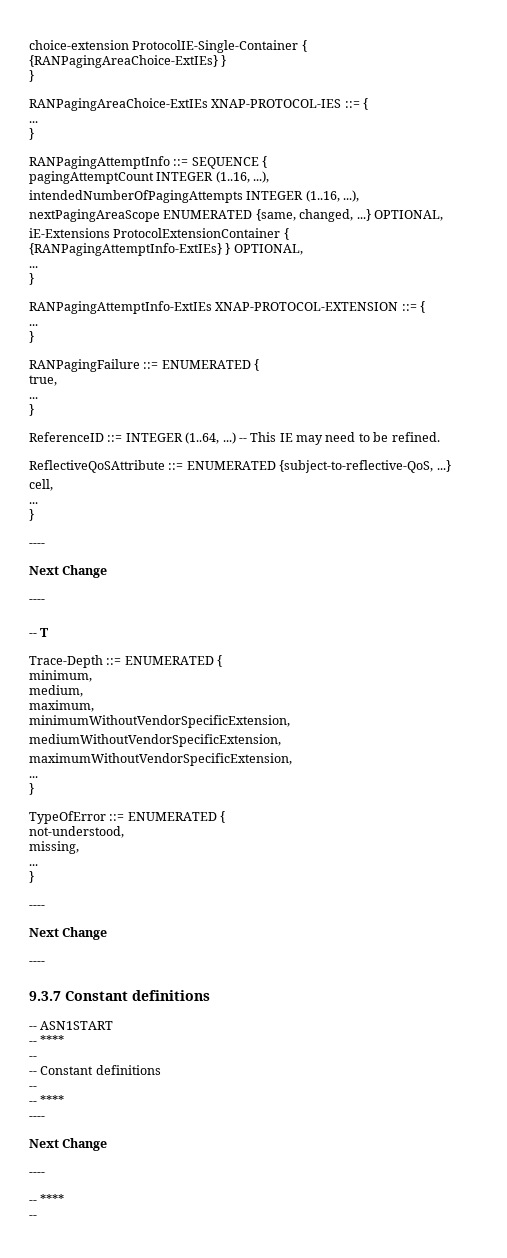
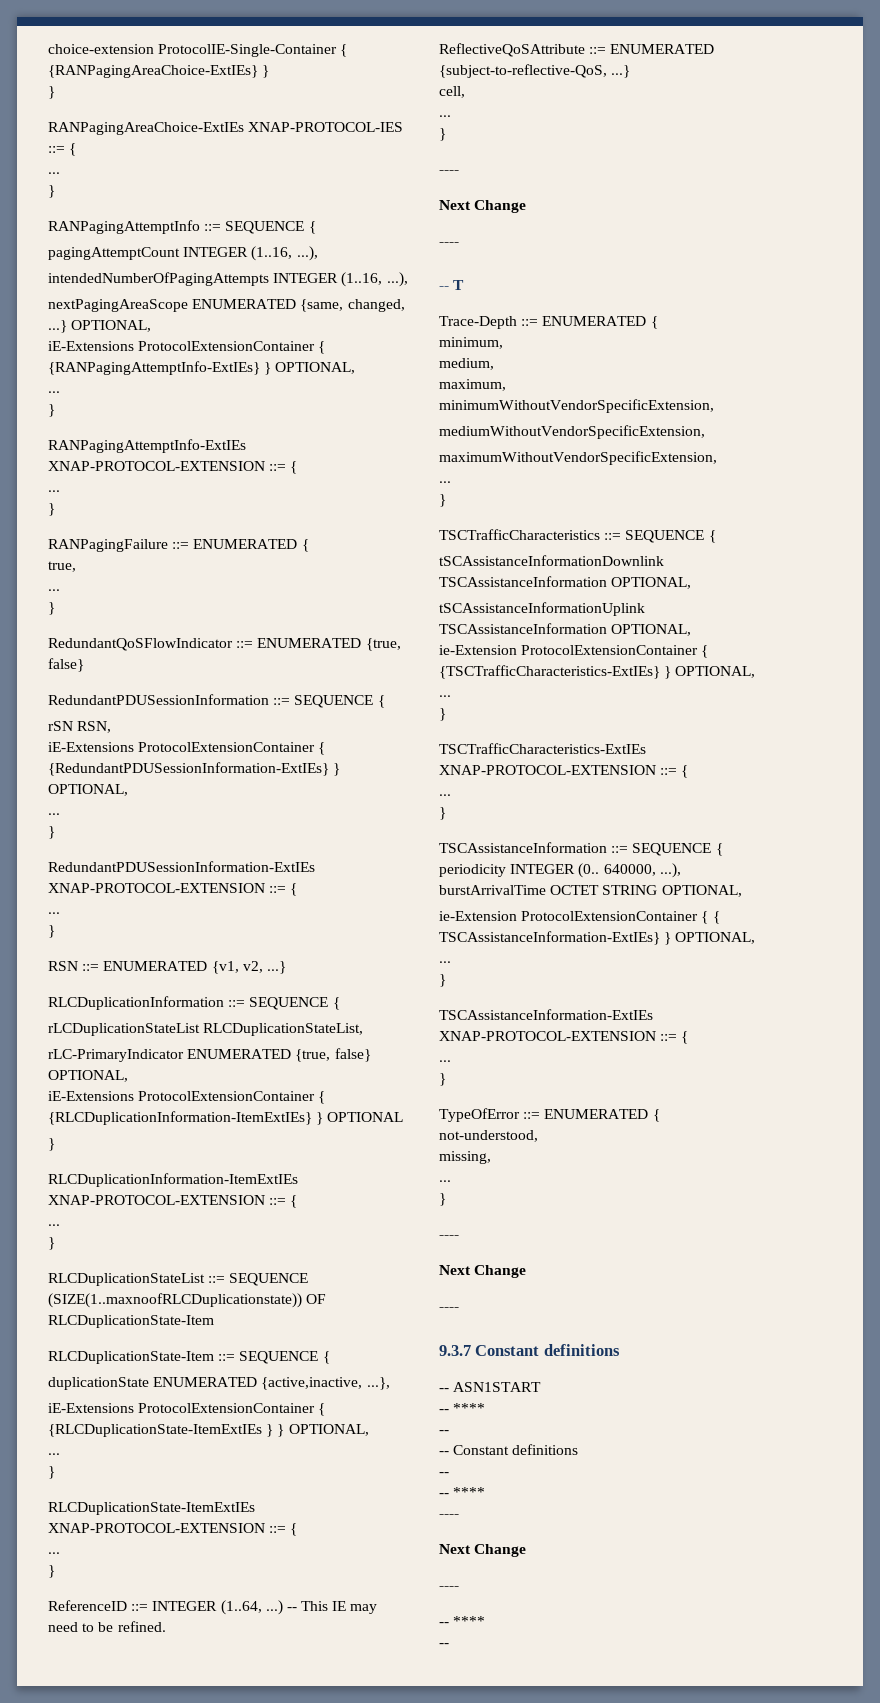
(34, 410) none -> [48,638,401,651] [48,658,84,672] [48,694,385,708] [48,721,112,733] [48,742,326,755] [48,762,341,776] [48,784,128,796] [48,813,60,815] [48,826,55,839] [48,861,315,872] [48,883,298,896] [48,912,60,914] [48,925,55,938] [48,961,286,974] [48,996,340,1010] [48,1023,364,1036] [48,1048,371,1062] [48,1070,128,1082] [48,1091,326,1104] [48,1111,404,1125] [48,1138,55,1151] [48,1173,298,1187] [48,1195,298,1208] [48,1224,60,1226] [48,1237,55,1250] [48,1273,309,1286] [48,1293,327,1308] [48,1315,214,1328] [48,1351,330,1364] [48,1377,390,1390] [48,1403,326,1416] [48,1424,369,1437] [48,1453,60,1455] [48,1466,55,1479] [48,1502,255,1515] [48,1523,298,1536] [48,1552,60,1554] [48,1565,55,1578] // RedundantQoSFlowIndicator ::= ENUMERATED {true, false} // RedundantPDUSessionInformation ::= SEQUENCE { // rSN RSN, // iE-Extensions ProtocolExtensionContainer { {RedundantPDUSessionInformation-ExtIEs} } OPTIONAL, // ... // } // RedundantPDUSessionInformation-ExtIEs XNAP-PROTOCOL-EXTENSION ::= { // ... // } // RSN ::= ENUMERATED {v1, v2, ...} // RLCDuplicationInformation ::= SEQUENCE { // rLCDuplicationStateList RLCDuplicationStateList, // rLC-PrimaryIndicator ENUMERATED {true, false} OPTIONAL, // iE-Extensions ProtocolExtensionContainer { {RLCDuplicationInformation-ItemExtIEs} } OPTIONAL // } // RLCDuplicationInformation-ItemExtIEs XNAP-PROTOCOL-EXTENSION ::= { // ... // } // RLCDuplicationStateList ::= SEQUENCE (SIZE(1..maxnoofRLCDuplicationstate)) OF RLCDuplicationState-Item // RLCDuplicationState-Item ::= SEQUENCE { // duplicationState ENUMERATED {active,inactive, ...}, // iE-Extensions ProtocolExtensionContainer { {RLCDuplicationState-ItemExtIEs } } OPTIONAL, // ... // } // RLCDuplicationState-ItemExtIEs XNAP-PROTOCOL-EXTENSION ::= { // ... // }
(34, 789) none -> [439,529,716,543] [439,555,664,566] [439,576,692,589] [439,602,645,616] [439,623,692,636] [439,645,709,658] [439,665,756,679] [439,695,451,697] [439,708,446,721] [439,743,646,754] [439,765,689,778] [439,794,451,796] [439,807,446,820] [439,842,723,856] [439,863,681,878] [439,885,742,897] [439,911,720,924] [439,931,756,945] [439,961,451,963] [439,974,446,987] [439,1009,653,1020] [439,1031,689,1044] [439,1060,451,1062] [439,1073,446,1086] // TSCTrafficCharacteristics ::= SEQUENCE { // tSCAssistanceInformationDownlink TSCAssistanceInformation OPTIONAL, // tSCAssistanceInformationUplink TSCAssistanceInformation OPTIONAL, // ie-Extension ProtocolExtensionContainer { {TSCTrafficCharacteristics-ExtIEs} } OPTIONAL, // ... // } // TSCTrafficCharacteristics-ExtIEs XNAP-PROTOCOL-EXTENSION ::= { // ... // } // TSCAssistanceInformation ::= SEQUENCE { // periodicity INTEGER (0.. 640000, ...), // burstArrivalTime OCTET STRING OPTIONAL, // ie-Extension ProtocolExtensionContainer { { TSCAssistanceInformation-ExtIEs} } OPTIONAL, // ... // } // TSCAssistanceInformation-ExtIEs XNAP-PROTOCOL-EXTENSION ::= { // ... // }

